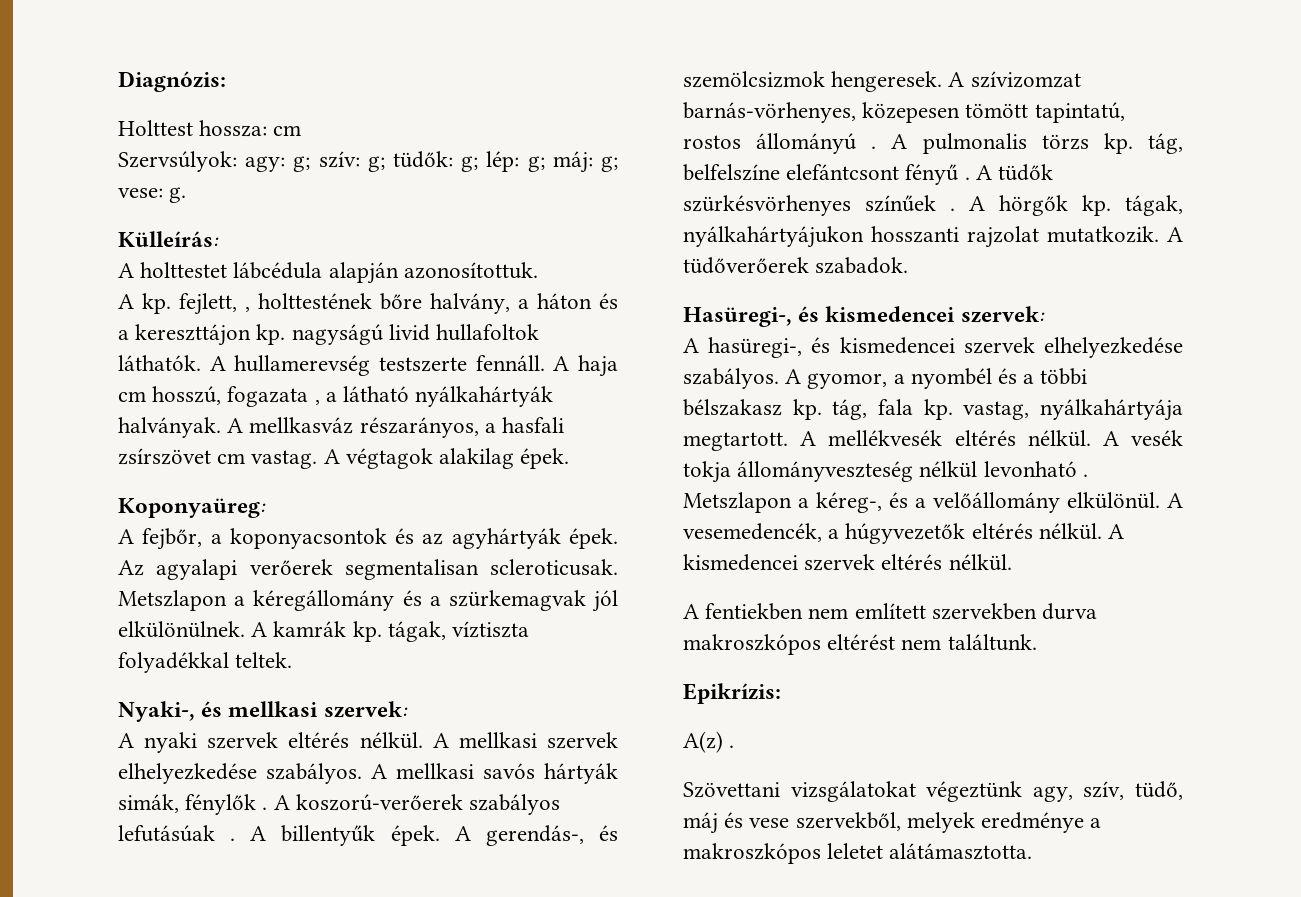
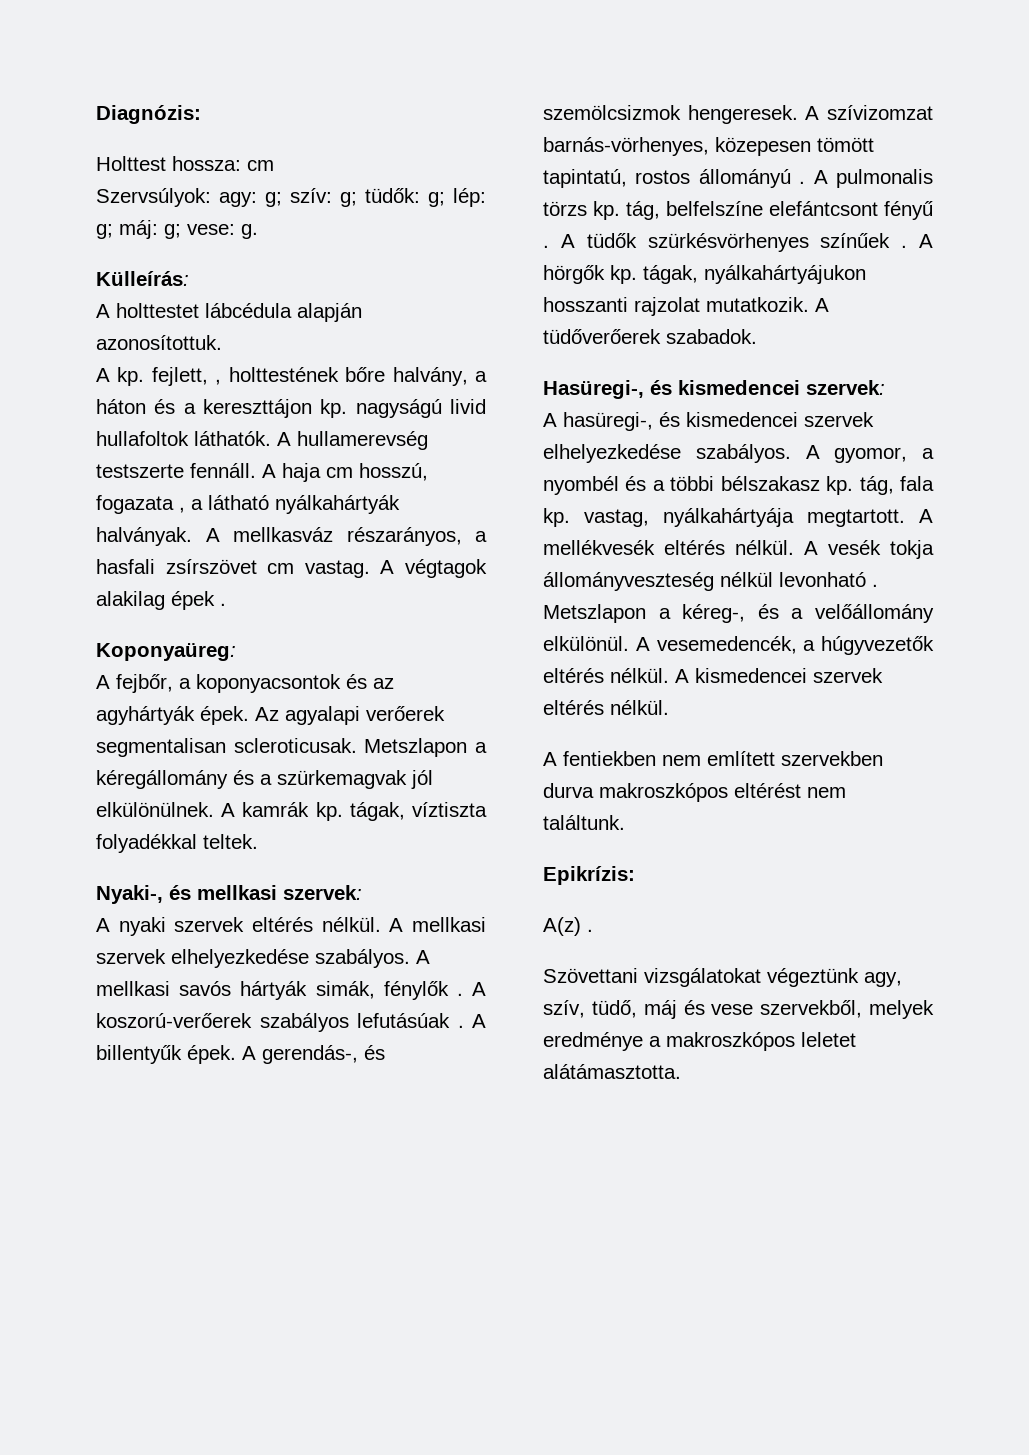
[520,448,570,469] épek. -> [171,591,226,610] épek .

